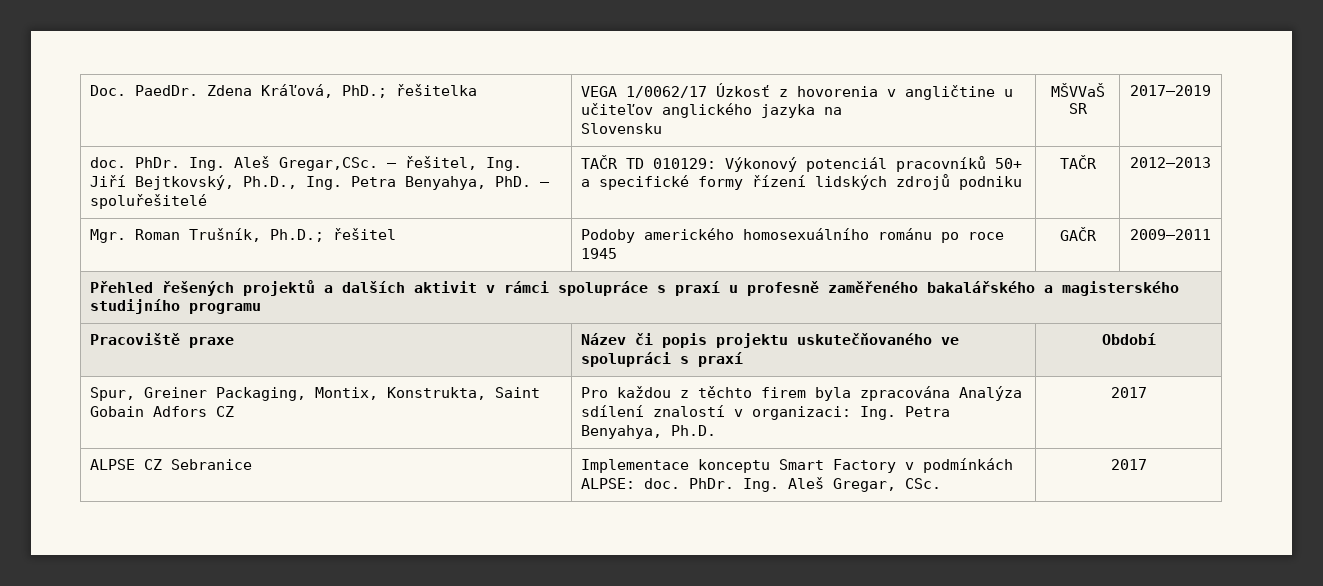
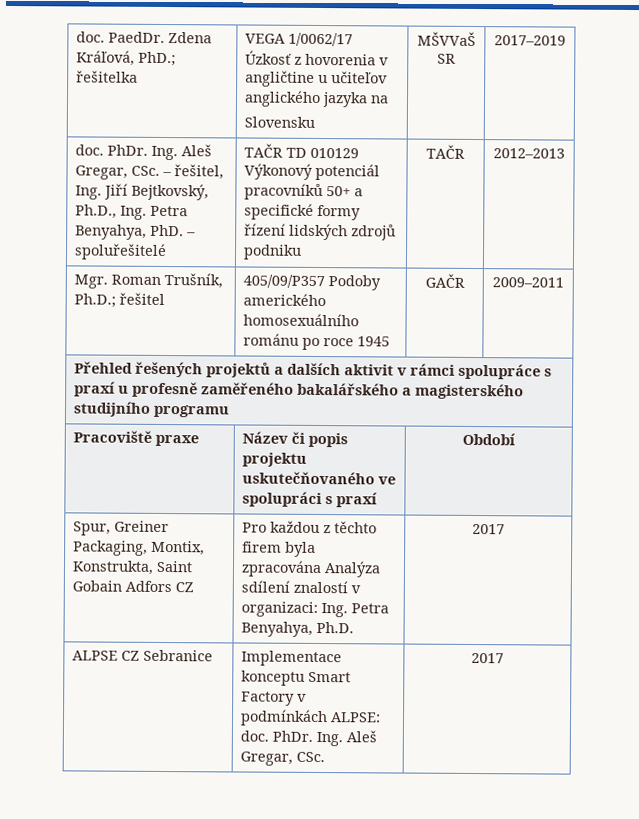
[89,85,126,96] Doc. -> [76,31,106,43] doc.
[278,157,378,171] Gregar,CSc. -> [75,165,161,180] Gregar, CSc.
[652,158,716,169] 010129: -> [310,147,360,159] 010129
(396, 234) none -> [243,274,326,289] 405/09/P357

